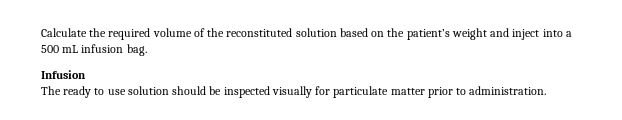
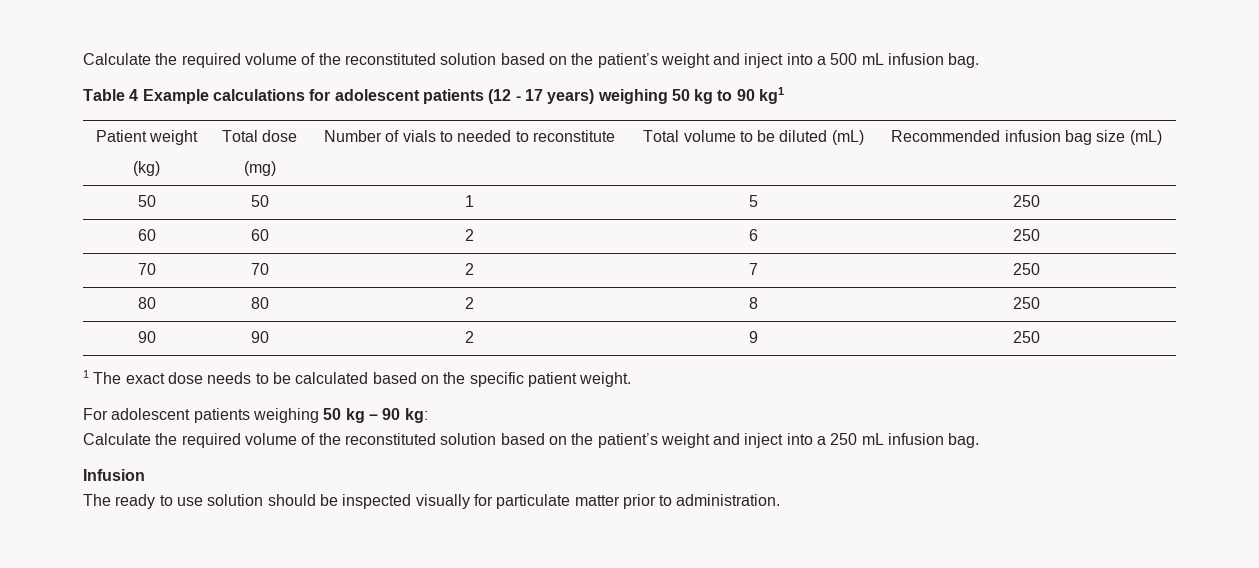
(147, 50) none -> [83,87,785,104] [95,130,199,145] [133,161,160,176] [221,130,298,142] [243,161,276,176] [324,130,615,142] [643,130,864,145] [891,130,1162,145] [137,195,156,207] [250,195,269,207] [465,195,475,207] [749,195,758,207] [1013,195,1040,207] [137,229,156,241] [250,229,269,241] [465,229,475,241] [749,229,758,241] [1013,229,1040,241] [137,263,156,275] [250,263,269,275] [465,263,475,275] [749,263,758,275] [1013,263,1040,275] [137,297,156,309] [250,297,269,309] [465,297,475,309] [749,297,758,309] [1013,297,1040,309] [137,331,156,343] [250,331,269,343] [465,331,475,343] [749,331,758,343] [1013,331,1040,343] [83,370,632,387] [83,408,428,423] [83,433,980,448] // Table 4 Example calculations for adolescent patients (12 - 17 years) weighing 50 kg to 90 kg1 // Patient weight // (kg) | Total dose // (mg) | Number of vials to needed to reconstitute | Total volume to be diluted (mL) | Recommended infusion bag size (mL) // 50 | 50 | 1 | 5 | 250 // 60 | 60 | 2 | 6 | 250 // 70 | 70 | 2 | 7 | 250 // 80 | 80 | 2 | 8 | 250 // 90 | 90 | 2 | 9 | 250 // 1 The exact dose needs to be calculated based on the specific patient weight. // For adolescent patients weighing 50 kg – 90 kg: // Calculate the required volume of the reconstituted solution based on the patient’s weight and inject into a 250 mL infusion bag.

